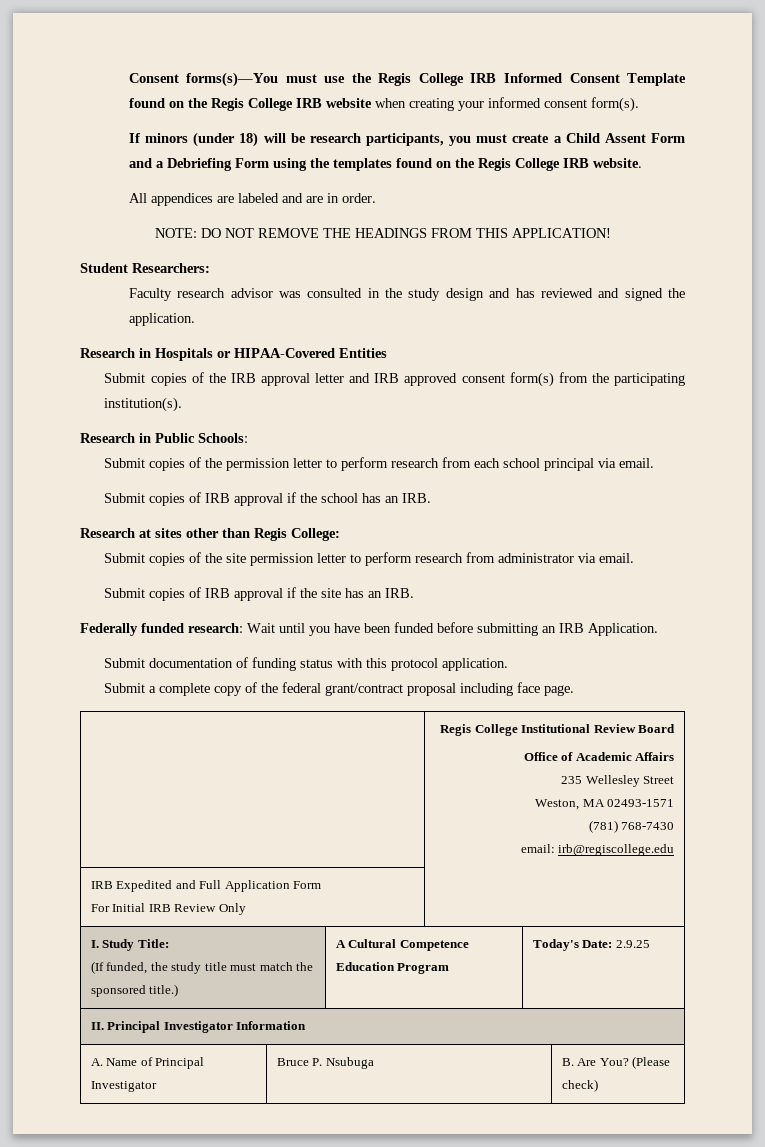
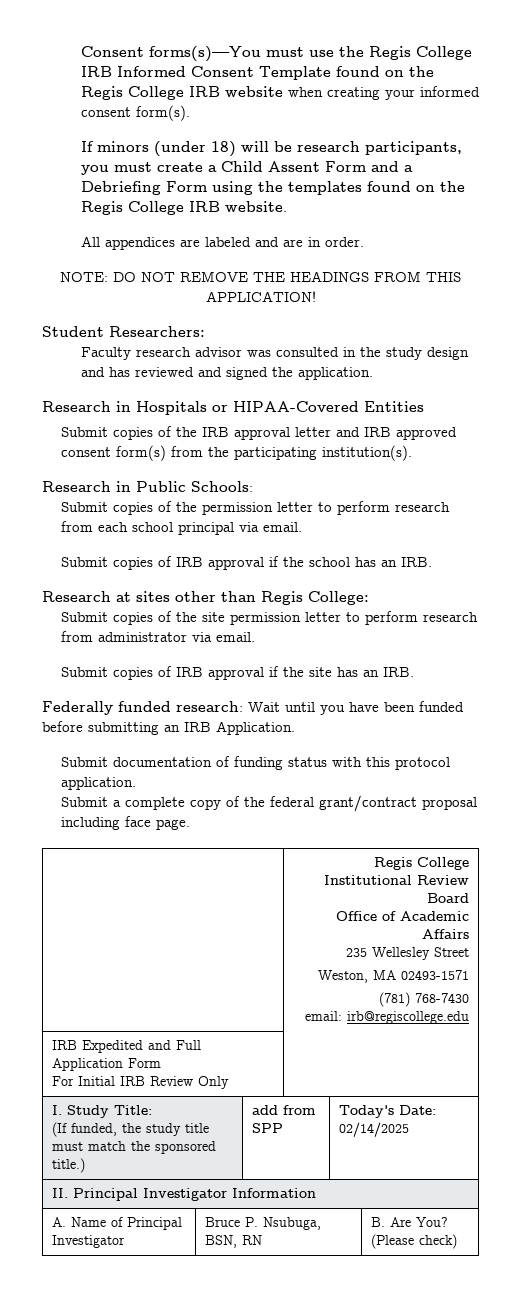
[335,939,469,951] [335,962,450,974] A Cultural Competence Education Program -> [252,1105,317,1115] [252,1123,284,1133] add from SPP
[615,940,650,948] 2.9.25 -> [339,1122,410,1137] 02/14/2025
[325,1057,374,1069] Nsubuga -> [263,1217,322,1230] [205,1235,263,1248] Nsubuga, BSN, RN

